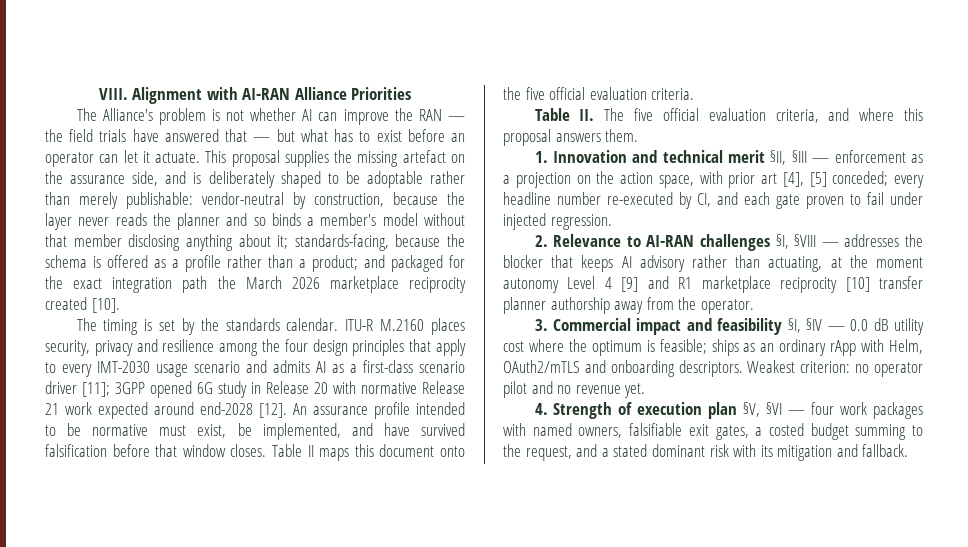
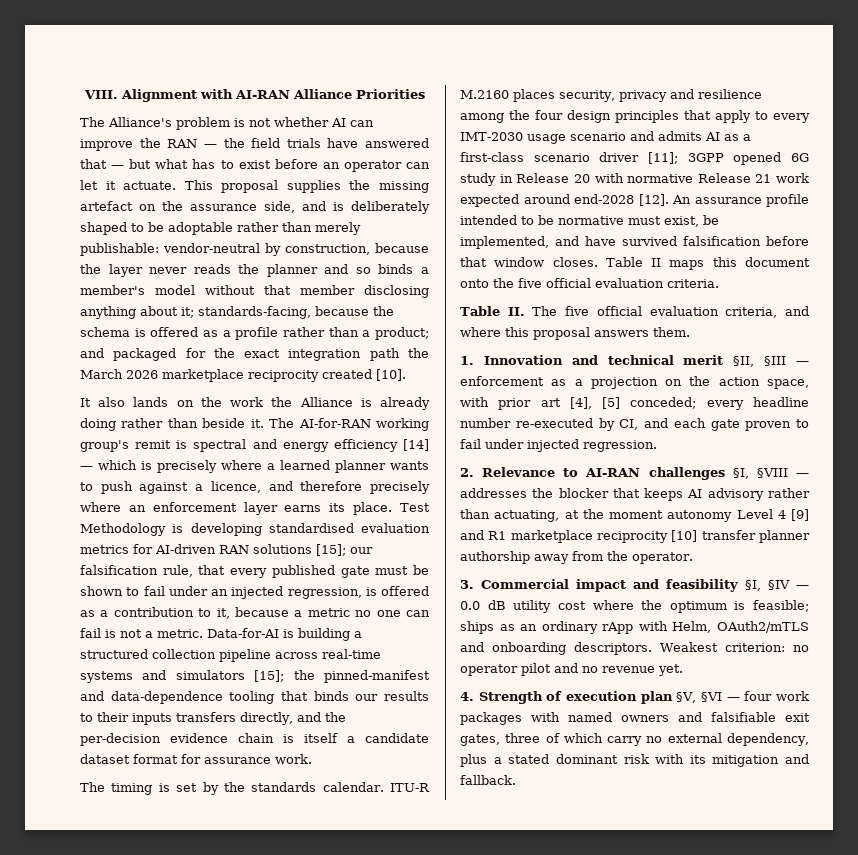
(120, 305) none -> [80,397,430,410] [80,418,429,431] [80,439,429,452] [80,460,429,473] [80,481,431,494] [80,502,430,515] [80,523,430,536] [80,544,373,556] [80,565,429,578] [80,586,429,599] [80,607,430,619] [80,628,362,641] [80,649,381,662] [80,670,430,683] [80,691,429,704] [80,712,346,725] [80,733,429,746] [80,754,312,764] // It also lands on the work the Alliance is already doing rather than beside it. The AI-for-RAN working group's remit is spectral and energy efficiency [14] — which is precisely where a learned planner wants to push against a licence, and therefore precisely where an enforcement layer earns its place. Test Methodology is developing standardised evaluation metrics for AI-driven RAN solutions [15]; our falsification rule, that every published gate must be shown to fail under an injected regression, is offered as a contribution to it, because a metric no one can fail is not a metric. Data-for-AI is building a structured collection pipeline across real-time systems and simulators [15]; the pinned-manifest and data-dependence tooling that binds our results to their inputs transfers directly, and the per-decision evidence chain is itself a candidate dataset format for assurance work.
[578,427,623,438] owners, -> [621,712,702,722] owners and
[755,423,923,440] [503,444,598,461] a costed budget summing to the request, and -> [505,733,810,746] [460,754,487,767] three of which carry no external dependency, plus

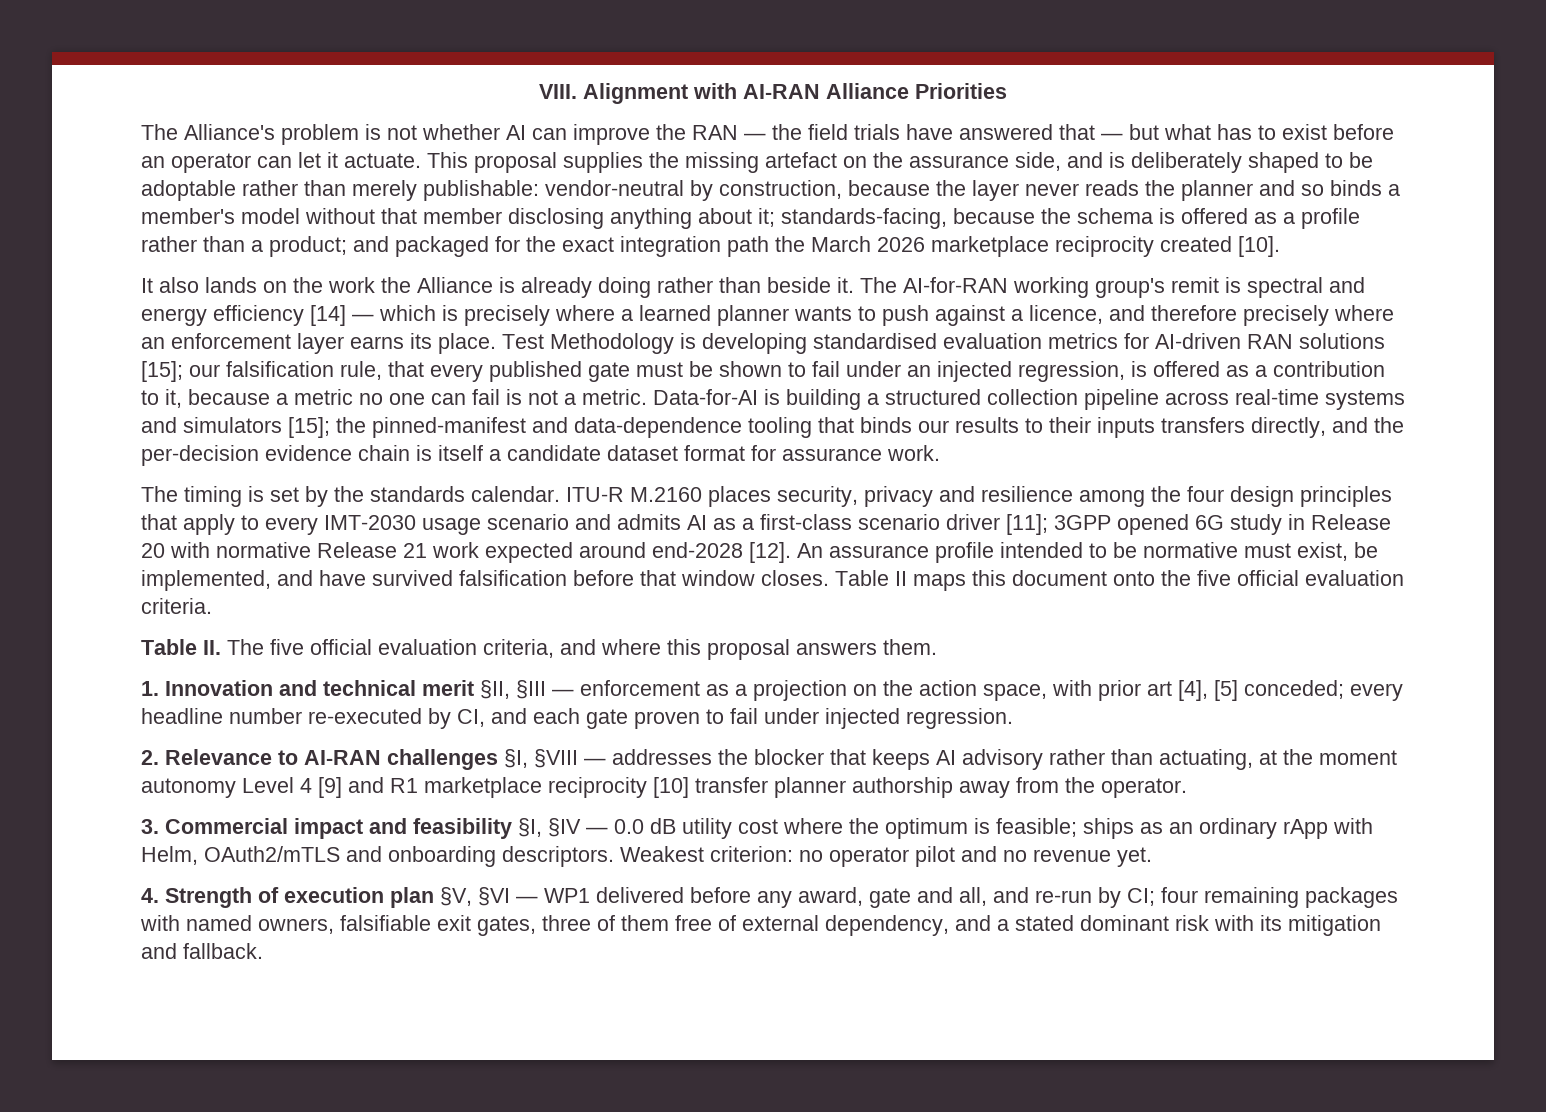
[744,691,809,701] four work -> [544,887,1299,908] WP1 delivered before any award, gate and all, and re-run by CI; four remaining
[621,712,702,722] owners and -> [258,918,334,934] owners,
[563,733,663,746] which carry no -> [621,915,736,931] them free of
[460,754,487,767] plus -> [955,915,991,931] and

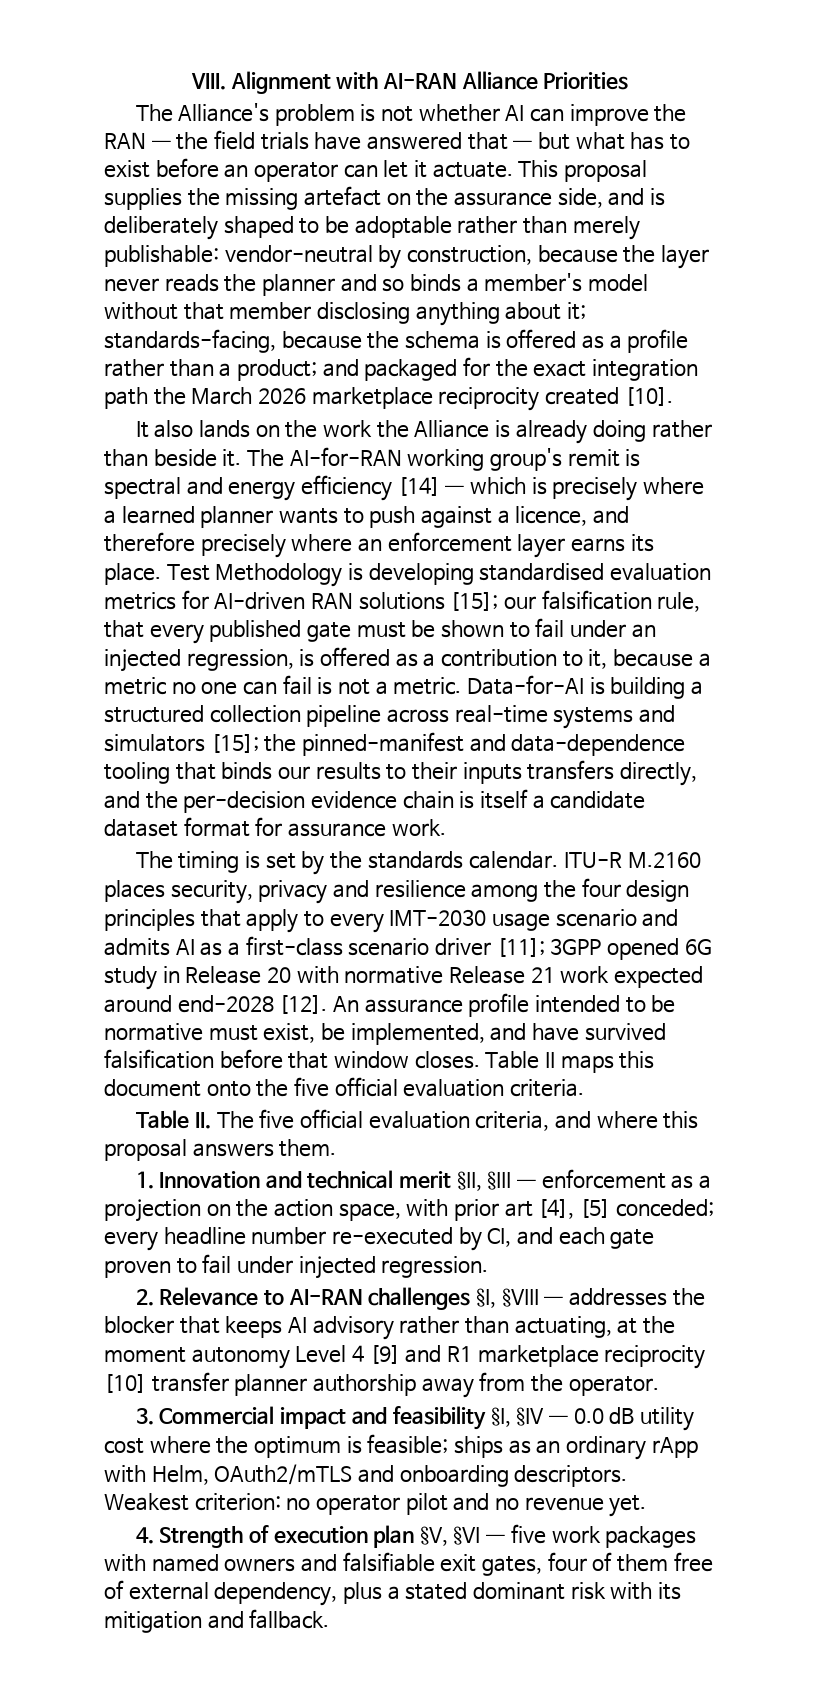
[544,887,1299,908] WP1 delivered before any award, gate and all, and re-run by CI; four remaining -> [510,1524,601,1544] five work
[258,918,334,934] owners, -> [224,1554,337,1572] owners and
[542,915,591,931] three -> [547,1552,587,1571] four
[955,915,991,931] and -> [343,1582,383,1604] plus

